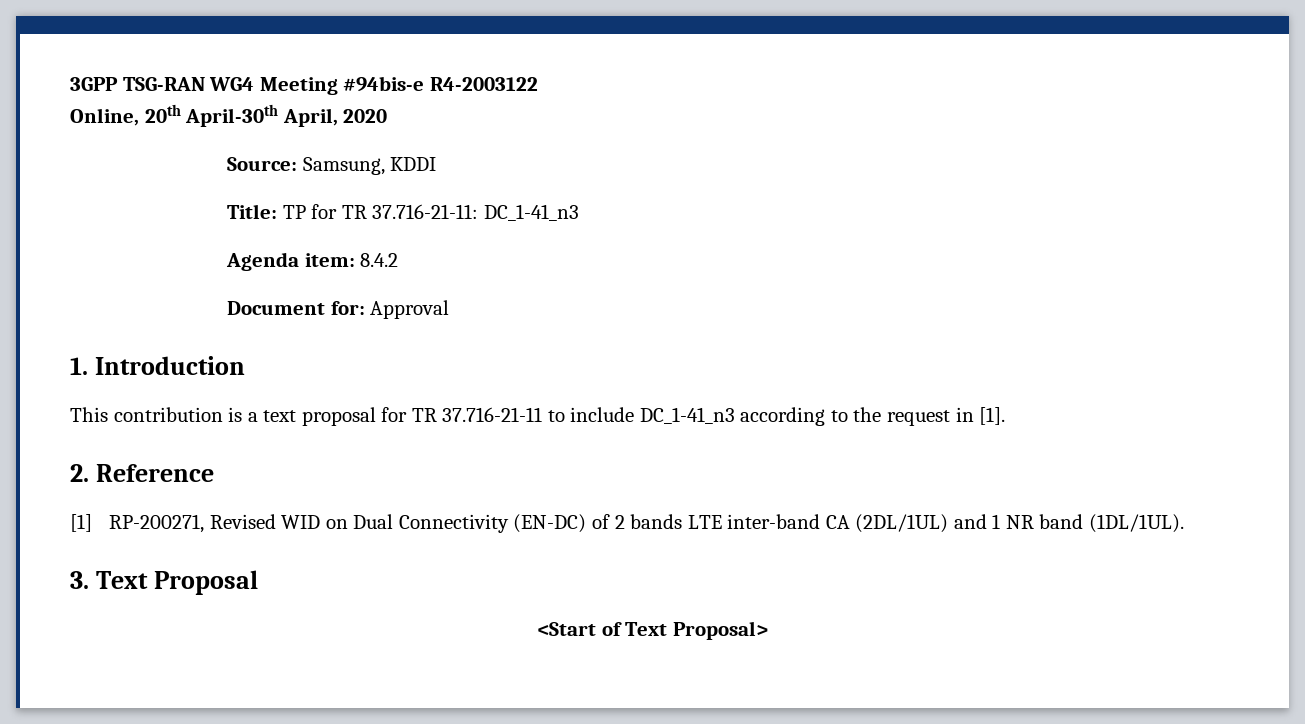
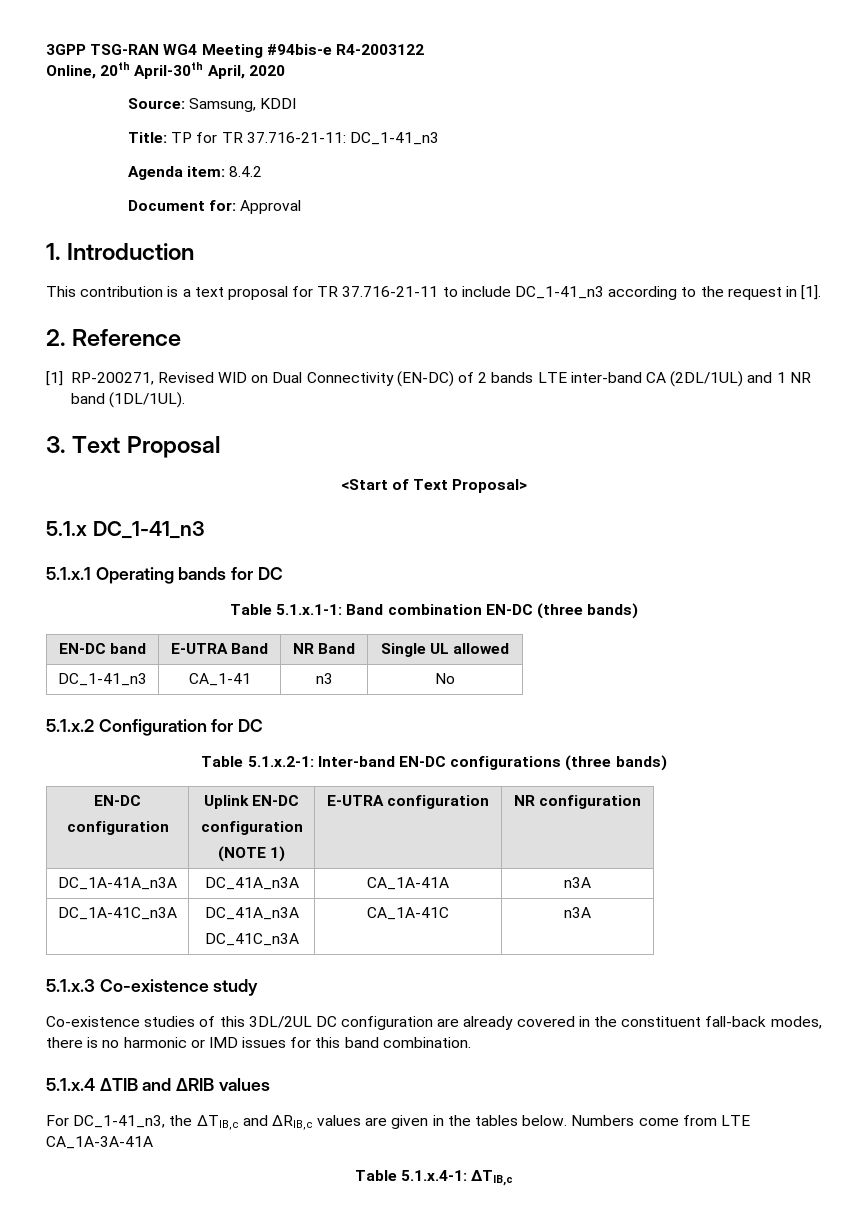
(768, 630) none -> [46,521,205,539] [46,567,283,584] [229,603,639,619] [58,643,147,654] [170,643,269,654] [292,643,356,654] [380,643,510,657] [58,673,147,686] [188,673,251,686] [315,673,333,684] [435,673,455,684] [46,719,264,736] [201,755,667,771] [94,795,141,806] [66,821,169,835] [203,795,300,809] [200,821,303,835] [217,846,286,862] [326,795,490,809] [513,795,642,809] [58,877,177,890] [204,877,299,890] [367,877,449,890] [564,877,591,888] [58,907,177,920] [204,907,299,920] [204,933,299,946] [367,907,449,920] [564,907,591,918] [46,979,259,996] [46,1016,822,1030] [46,1037,471,1048] [46,1078,270,1091] [46,1115,750,1130] [46,1136,153,1149] [354,1170,514,1186] // 5.1.x DC_1-41_n3 // 5.1.x.1 Operating bands for DC // Table 5.1.x.1-1: Band combination EN-DC (three bands) // EN-DC band | E-UTRA Band | NR Band | Single UL allowed // DC_1-41_n3 | CA_1-41 | n3 | No // 5.1.x.2 Configuration for DC // Table 5.1.x.2-1: Inter-band EN-DC configurations (three bands) // EN-DC // configuration | Uplink EN-DC // configuration // (NOTE 1) | E-UTRA configuration | NR configuration // DC_1A-41A_n3A | DC_41A_n3A | CA_1A-41A | n3A // DC_1A-41C_n3A | DC_41A_n3A // DC_41C_n3A | CA_1A-41C | n3A // 5.1.x.3 Co-existence study // Co-existence studies of this 3DL/2UL DC configuration are already covered in the constituent fall-back modes, there is no harmonic or IMD issues for this band combination. // 5.1.x.4 ∆TIB and ∆RIB values // For DC_1-41_n3, the ΔTIB,c and ΔRIB,c values are given in the tables below. Numbers come from LTE CA_1A-3A-41A // Table 5.1.x.4-1: ΔTIB,c

